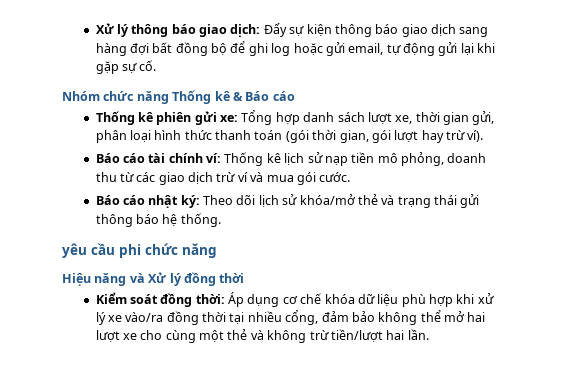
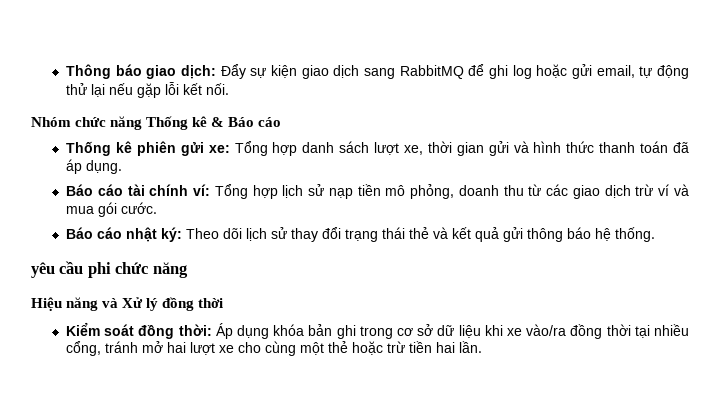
[95,23,169,37] Xử lý thông -> [66,64,112,79] Thông
[334,24,399,37] thông báo -> (298, 71) none
[95,42,228,56] hàng đợi bất đồng bộ -> [399,65,464,79] RabbitMQ
[438,42,496,56] [95,60,157,74] gửi lại khi gặp sự cố. -> [66,82,230,98] thử lại nếu gặp lỗi kết nối.
[472,111,495,125] [95,130,151,143] gửi, phân loại -> [488,141,529,156] gửi và
[285,130,484,143] (gói thời gian, gói lượt hay trừ ví). -> [672,142,689,153] [66,159,123,174] đã áp dụng.
[224,152,281,166] Thống kê -> [214,184,278,199] Tổng hợp
[299,194,458,208] khóa/mở thẻ và trạng thái -> [291,227,500,242] thay đổi trạng thái thẻ và kết quả
[282,293,494,307] [95,312,106,325] cơ chế khóa dữ liệu phù hợp khi xử lý -> [273,324,503,339] khóa bản ghi trong cơ sở dữ liệu khi
[321,310,441,325] đảm bảo không thể -> [105,341,139,353] tránh
[250,329,383,343] và không trừ tiền/lượt -> [352,341,433,355] hoặc trừ tiền

